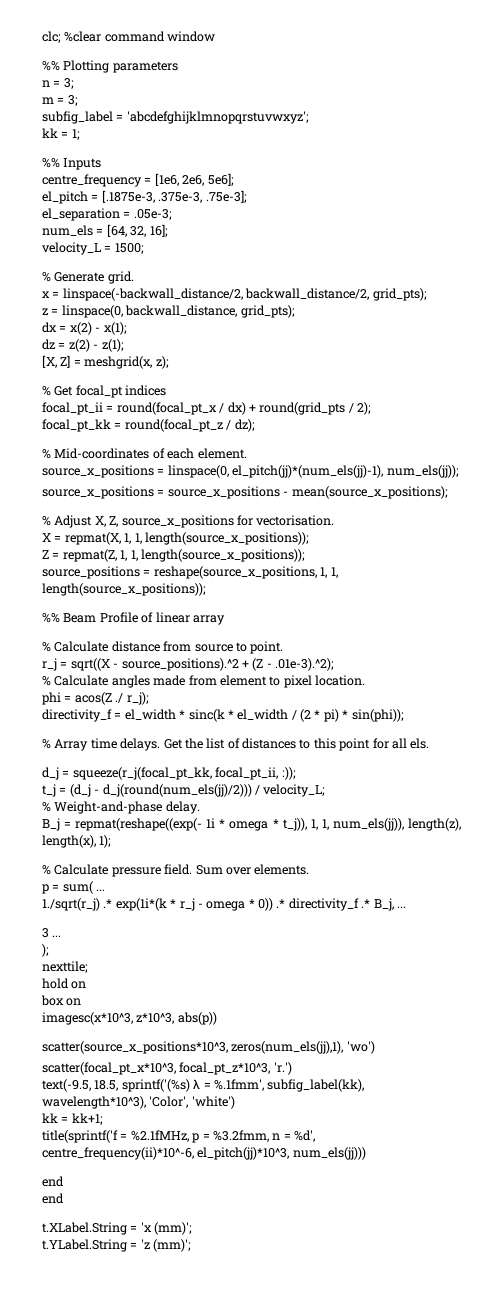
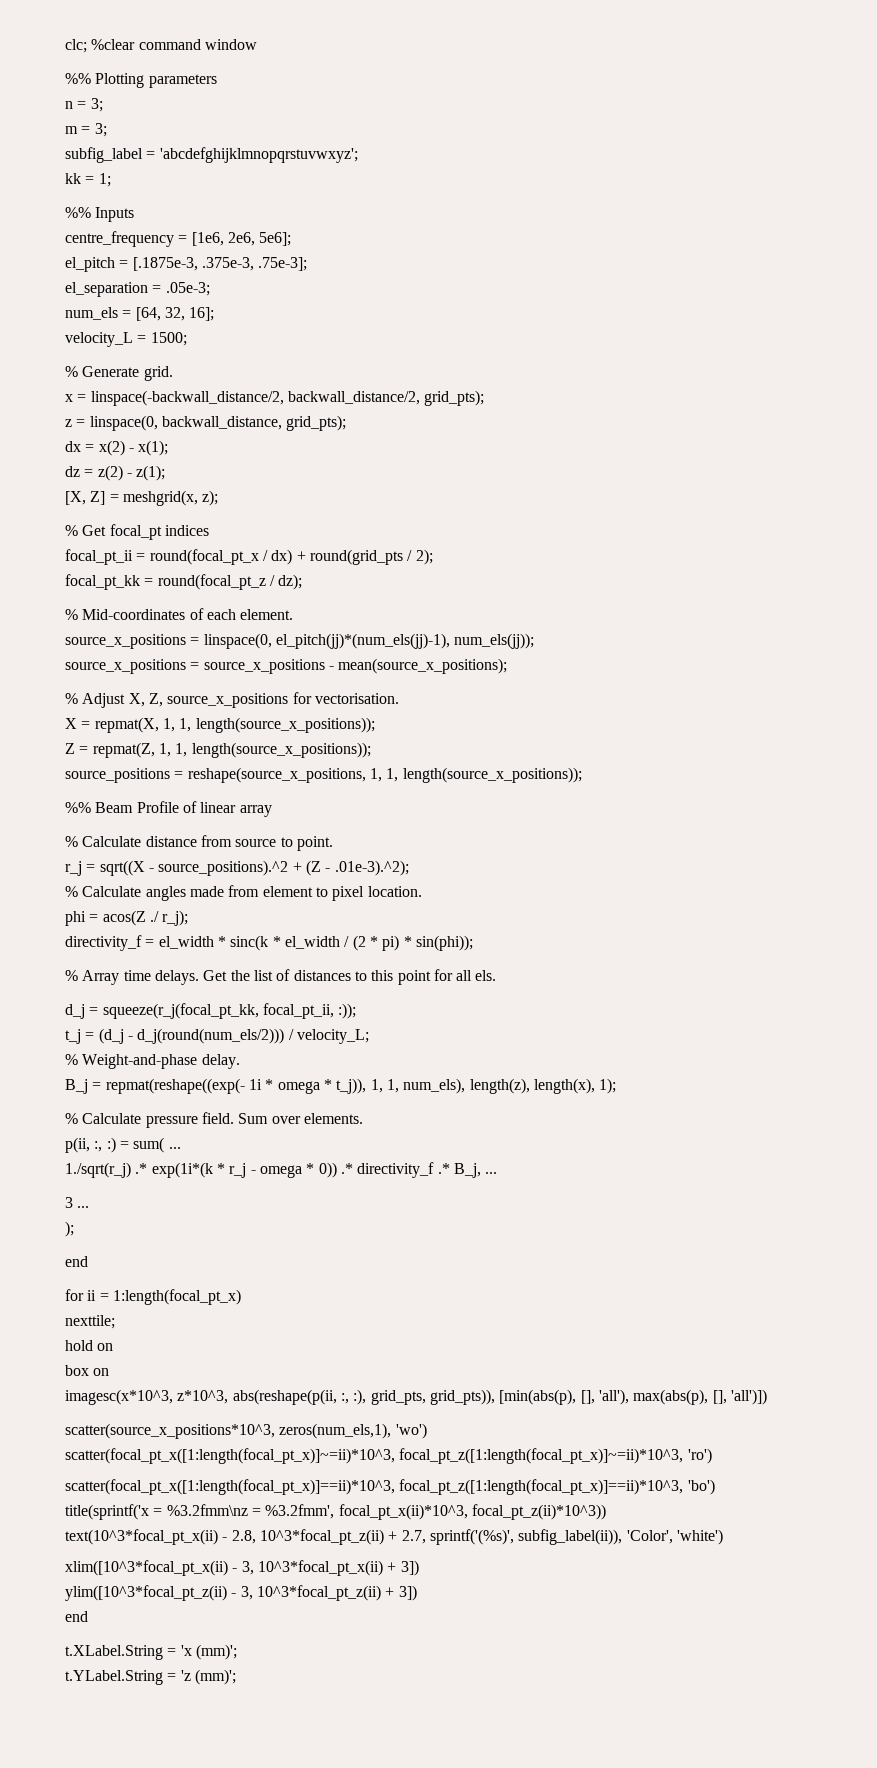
[102,784,252,797] d_j(round(num_els(jj)/2))) -> [137,1028,285,1044] d_j(round(num_els/2)))
[332,818,404,831] num_els(jj)), -> [403,1078,466,1094] num_els),
[42,884,49,894] p -> [65,1137,116,1153] p(ii, :, :)
(49, 950) none -> [65,1256,88,1267] [65,1289,241,1305] // end // for ii = 1:length(focal_pt_x)
[177,1012,217,1025] abs(p)) -> [232,1389,767,1405] abs(reshape(p(ii, :, :), grid_pts, grid_pts)), [min(abs(p), [], 'all'), max(abs(p), [], 'all')])
[231,1041,344,1054] zeros(num_els(jj),1), -> [279,1423,392,1439] zeros(num_els,1),
[42,1062,292,1075] [42,1079,365,1092] [42,1096,235,1109] [42,1113,103,1125] [42,1130,315,1143] [42,1147,366,1160] [42,1176,64,1187] scatter(focal_pt_x*10^3, focal_pt_z*10^3, 'r.') // text(-9.5, 18.5, sprintf('(%s) λ = %.1fmm', subfig_label(kk), wavelength*10^3), 'Color', 'white') // kk = kk+1; // title(sprintf('f = %2.1fMHz, p = %3.2fmm, n = %d', centre_frequency(ii)*10^-6, el_pitch(jj)*10^3, num_els(jj))) // end -> [65,1448,712,1464] [65,1479,715,1495] [65,1504,606,1520] [65,1529,723,1545] [65,1560,419,1576] [65,1585,417,1601] scatter(focal_pt_x([1:length(focal_pt_x)]~=ii)*10^3, focal_pt_z([1:length(focal_pt_x)]~=ii)*10^3, 'ro') // scatter(focal_pt_x([1:length(focal_pt_x)]==ii)*10^3, focal_pt_z([1:length(focal_pt_x)]==ii)*10^3, 'bo') // title(sprintf('x = %3.2fmm\nz = %3.2fmm', focal_pt_x(ii)*10^3, focal_pt_z(ii)*10^3)) // text(10^3*focal_pt_x(ii) - 2.8, 10^3*focal_pt_z(ii) + 2.7, sprintf('(%s)', subfig_label(ii)), 'Color', 'white') // xlim([10^3*focal_pt_x(ii) - 3, 10^3*focal_pt_x(ii) + 3]) // ylim([10^3*focal_pt_z(ii) - 3, 10^3*focal_pt_z(ii) + 3])

